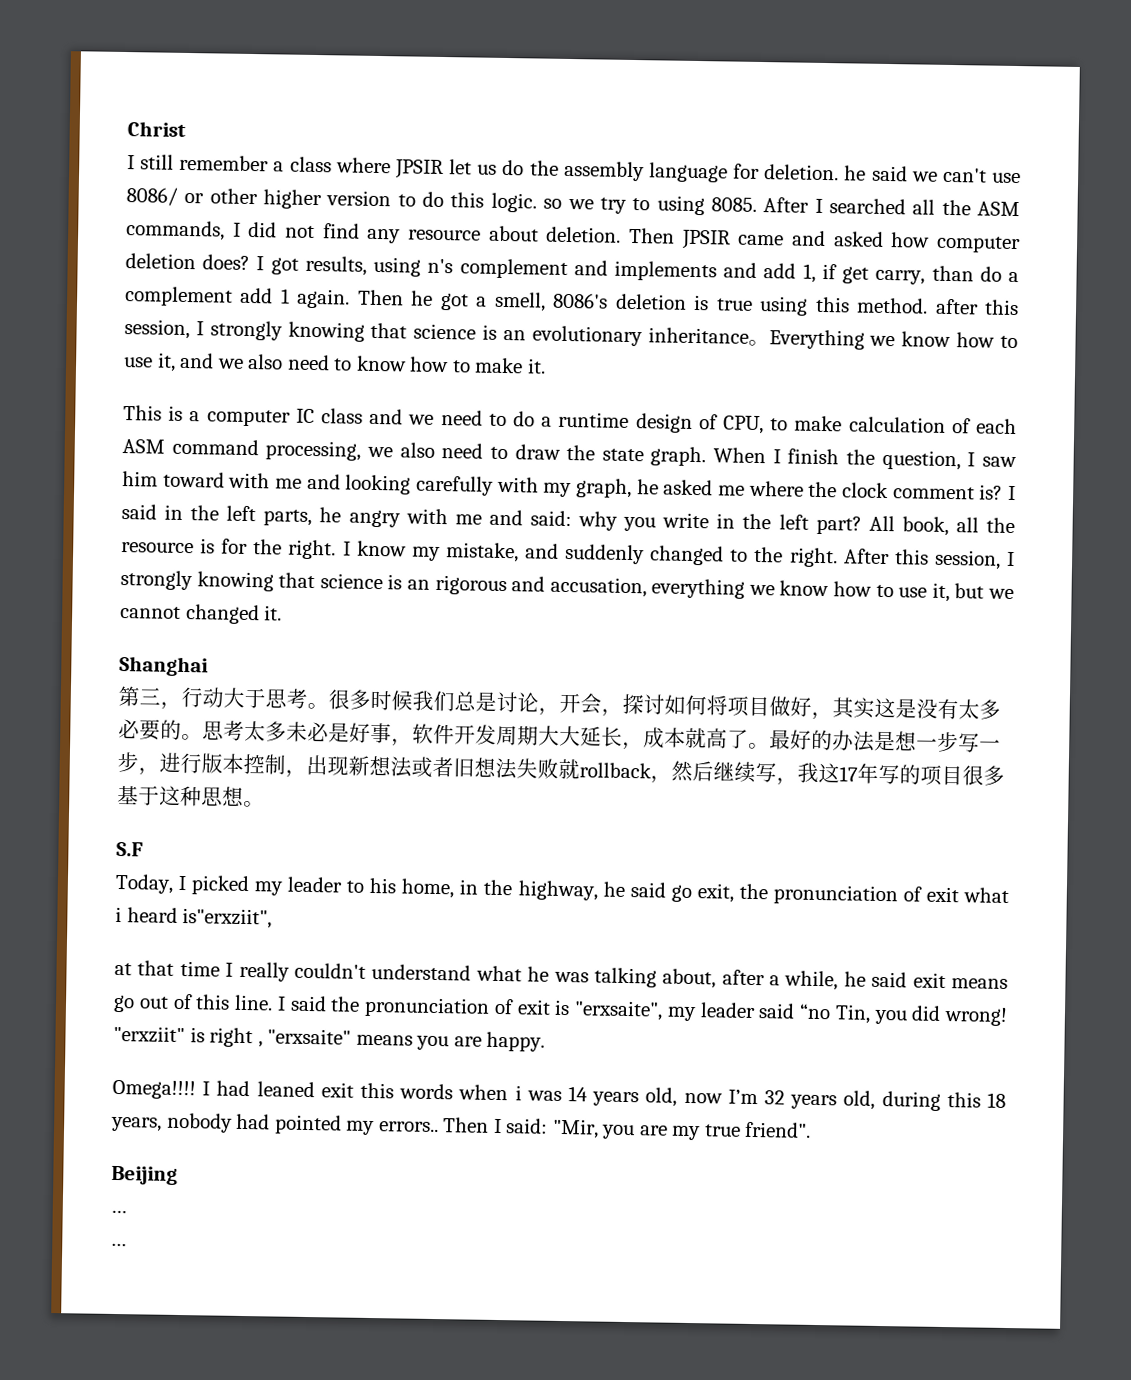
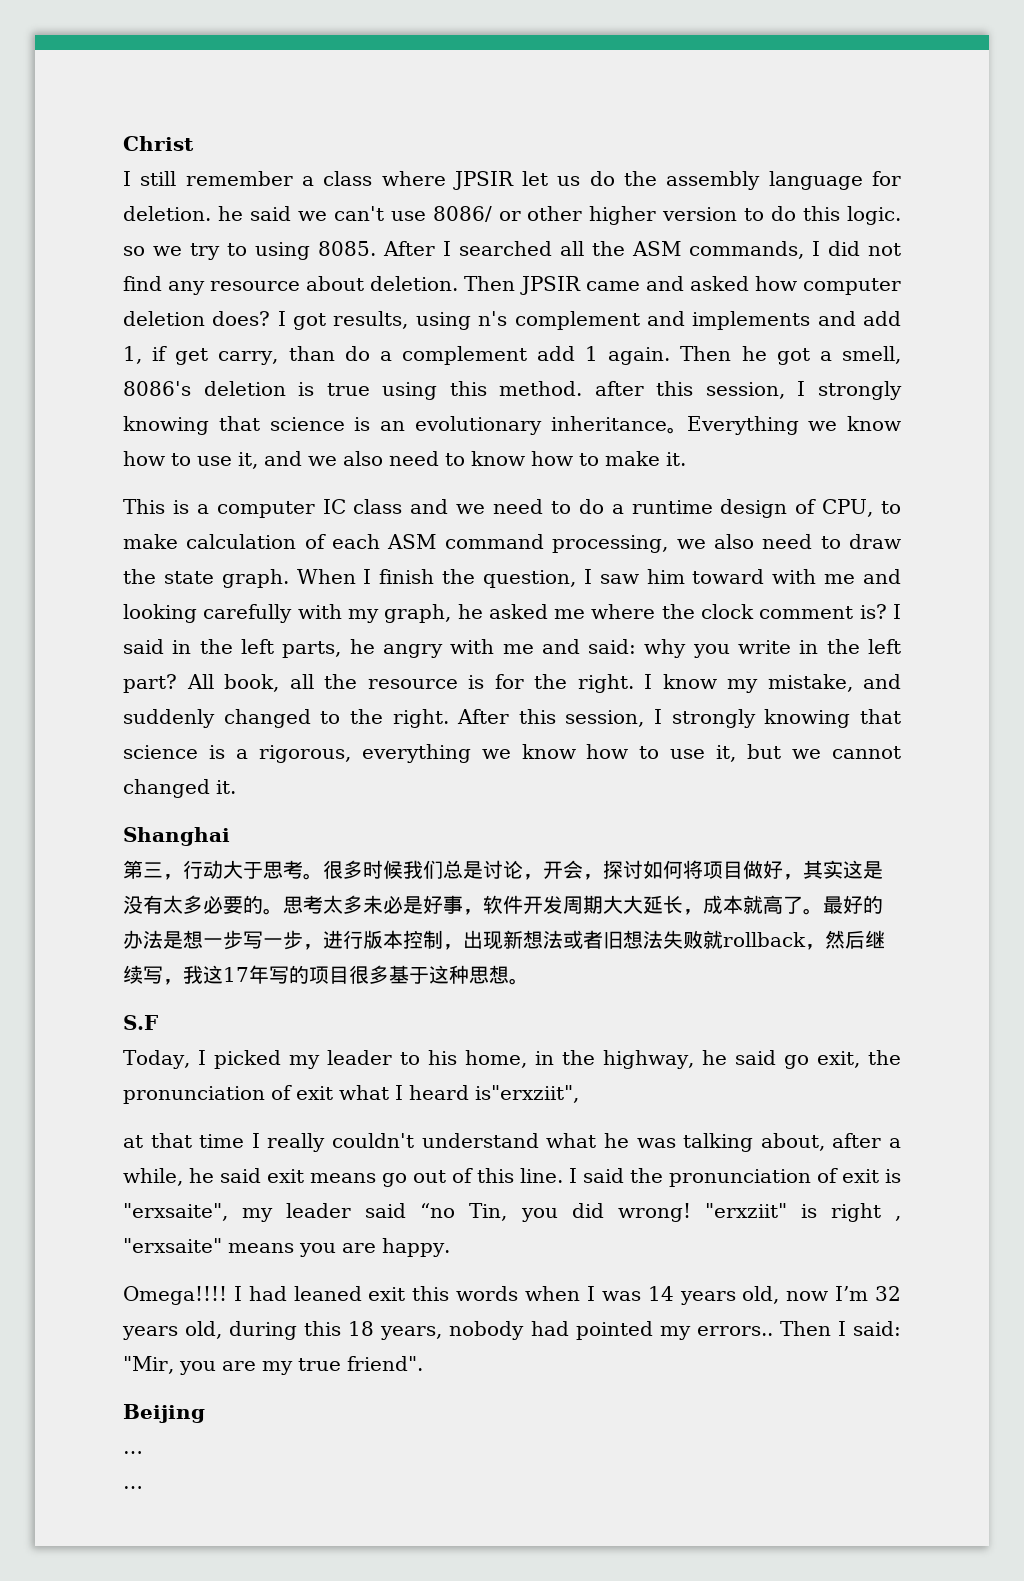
[406,574,647,598] an rigorous and accusation, -> [235,745,351,763] a rigorous,
[115,906,122,923] i -> [395,1085,403,1100] I
[514,1085,522,1101] i -> [586,1286,595,1301] I

